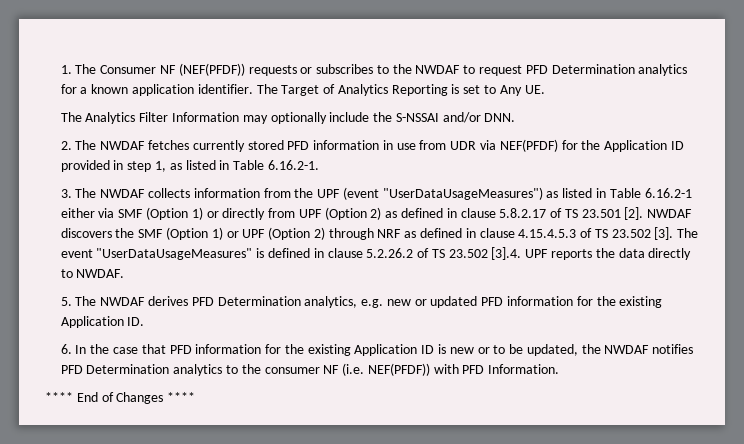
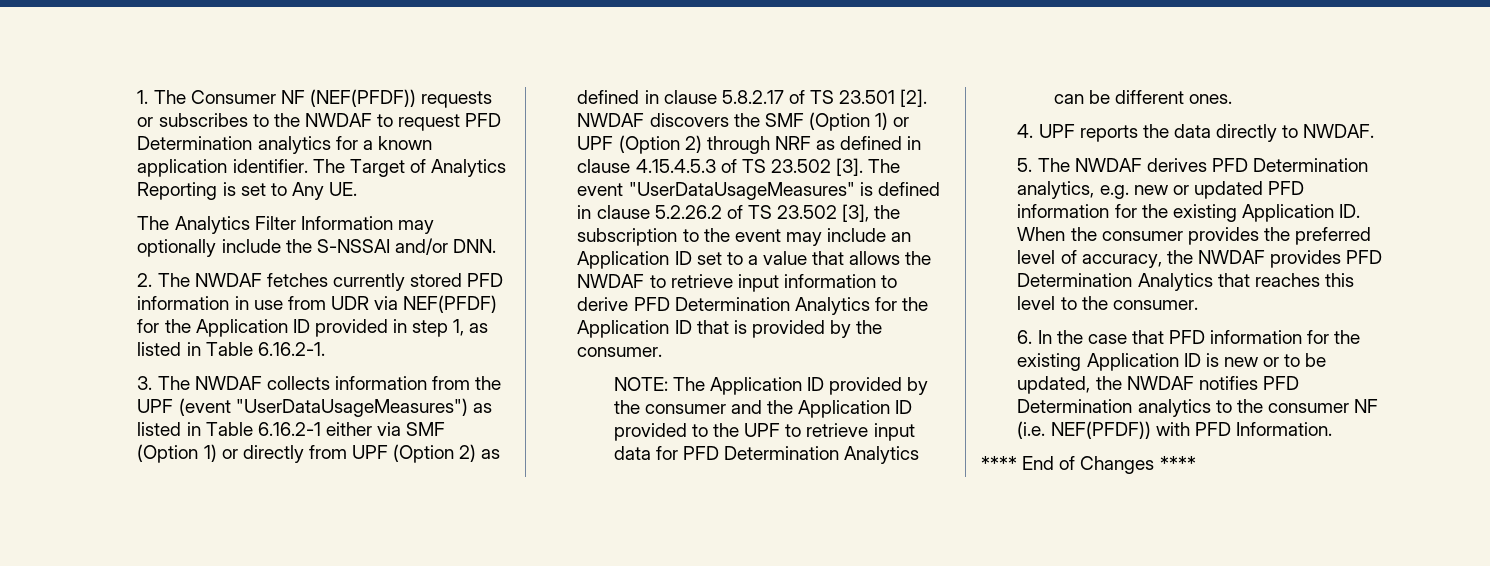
[491,247,522,260] [3].4. -> [842,204,901,222] [577,228,912,246] [577,251,932,269] [577,274,898,292] [577,297,929,315] [577,320,883,338] [577,347,663,357] [613,377,929,395] [613,400,913,418] [613,423,915,441] [613,446,920,464] [1053,90,1233,104] [1017,124,1034,138] [3], the subscription to the event may include an Application ID set to a value that allows the NWDAF to retrieve input information to derive PFD Determination Analytics for the Application ID that is provided by the consumer. // NOTE: The Application ID provided by the consumer and the Application ID provided to the UPF to retrieve input data for PFD Determination Analytics can be different ones. // 4.
(145, 321) none -> [1017,227,1372,245] [1017,250,1383,268] [1017,273,1354,291] [1017,296,1198,310] When the consumer provides the preferred level of accuracy, the NWDAF provides PFD Determination Analytics that reaches this level to the consumer.

